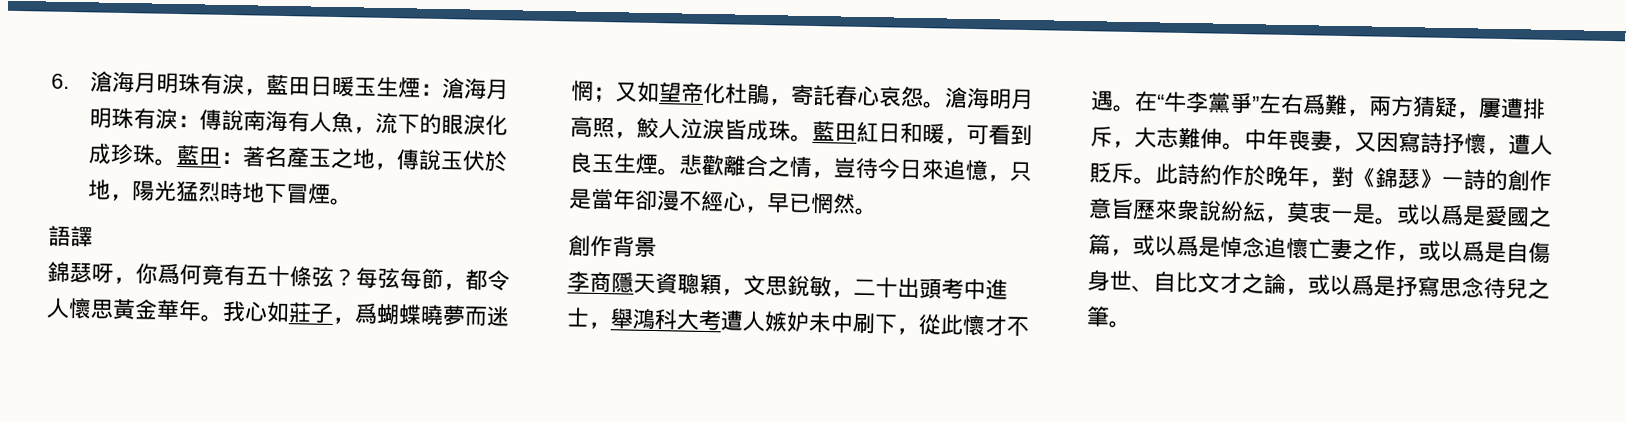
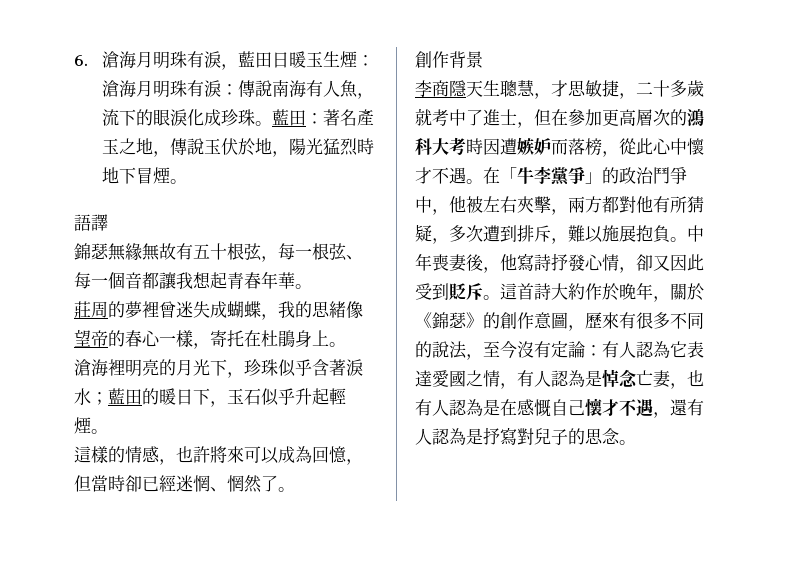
[91,263,510,292] [46,297,510,327] [571,80,1034,111] [570,116,1033,146] [569,152,1032,182] [569,187,856,215] 呀，你爲何竟有五十條弦？每弦每節，都令人懷思黃金華年。我心如莊子，爲蝴蝶曉夢而迷惘；又如望帝化杜鵑，寄託春心哀怨。滄海明月高照，鮫人泣淚皆成珠。藍田紅日和暖，可看到良玉生煙。悲歡離合之情，豈待今日來追憶，只是當年卻漫不經心，早已惘然 -> [108,243,363,262] [74,271,312,289] [74,301,363,320] [74,329,346,349] [74,359,363,378] [74,388,346,407] [74,417,108,434] [74,446,363,465] [74,475,278,493] 無緣無故有五十根弦，每一根弦、每一個音都讓我想起青春年華。 // 莊周的夢裡曾迷失成蝴蝶，我的思緒像望帝的春心一樣，寄托在杜鵑身上。 // 滄海裡明亮的月光下，珍珠似乎含著淚水；藍田的暖日下，玉石似乎升起輕煙。 // 這樣的情感，也許將來可以成為回憶，但當時卻已經迷惘、惘然了
[655,273,1008,301] [566,307,964,336] 資聰穎，文思銳敏，二十出頭考中進士，舉鴻科大考遭人嫉妒未中刷下，從此 -> [483,80,704,99] [415,108,704,128] [415,137,687,157] 生聰慧，才思敏捷，二十多歲就考中了進士，但在參加更高層次的鴻科大考時因遭嫉妒而落榜，從此心中
[1156,94,1165,110] “ -> [500,167,517,182] 「
[1251,93,1546,119] [1090,126,1553,156] [1089,162,1200,185] ”左右爲難，兩方猜疑，屢遭排斥，大志難伸。中年喪妻，又因寫詩抒懷，遭人貶斥。此詩 -> [585,167,687,184] [415,196,704,215] [415,224,704,244] [415,253,704,273] [415,283,568,300] 」的政治鬥爭中，他被左右夾擊，兩方都對他有所猜疑，多次遭到排斥，難以施展抱負。中年喪妻後，他寫詩抒發心情，卻又因此受到貶斥。這首詩大
[1331,166,1354,188] 對 -> [670,283,704,301] 關於
[1441,169,1486,190] 一詩 -> (483, 320) none
[1110,198,1552,228] [1088,234,1551,263] [1087,270,1550,300] [1086,306,1110,327] 旨歷來衆說紛紜，莫衷一是。或以爲是愛國之篇，或以爲是悼念追懷亡妻之作，或以爲是自傷身世、自比文才之論，或以爲是抒寫思念待兒之筆 -> [551,312,704,331] [415,340,704,360] [415,369,704,389] [415,398,704,418] [415,427,620,445] 圖，歷來有很多不同的說法，至今沒有定論：有人認為它表達愛國之情，有人認為是悼念亡妻，也有人認為是在感慨自己懷才不遇，還有人認為是抒寫對兒子的思念

